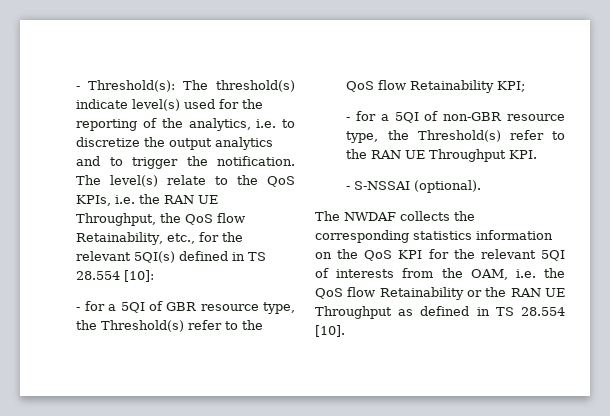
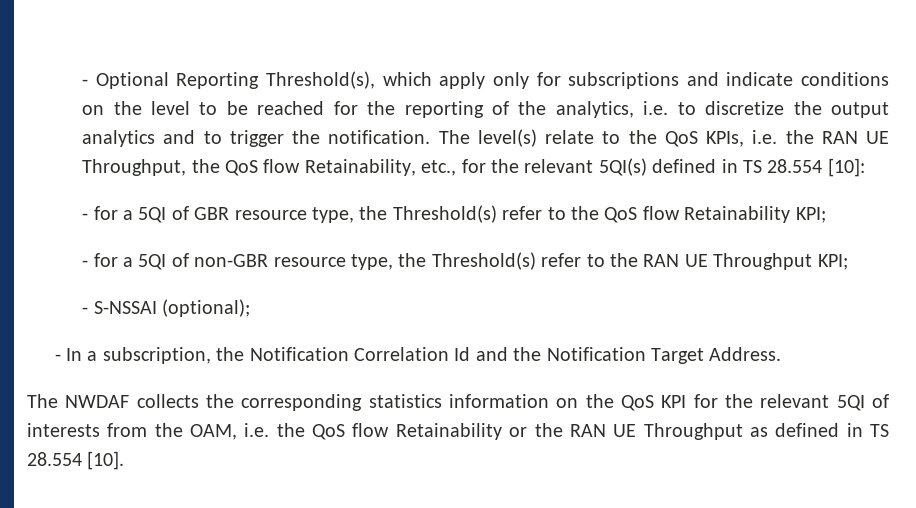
[76,80,295,92] [76,99,216,111] - Threshold(s): The threshold(s) indicate level(s) used -> [82,71,890,89] [82,101,325,115] - Optional Reporting Threshold(s), which apply only for subscriptions and indicate conditions on the level to be reached
[509,150,538,159] KPI. -> [817,254,848,270] KPI;
[414,180,482,193] (optional). -> [161,299,250,317] [54,347,782,364] (optional); // - In a subscription, the Notification Correlation Id and the Notification Target Address.

